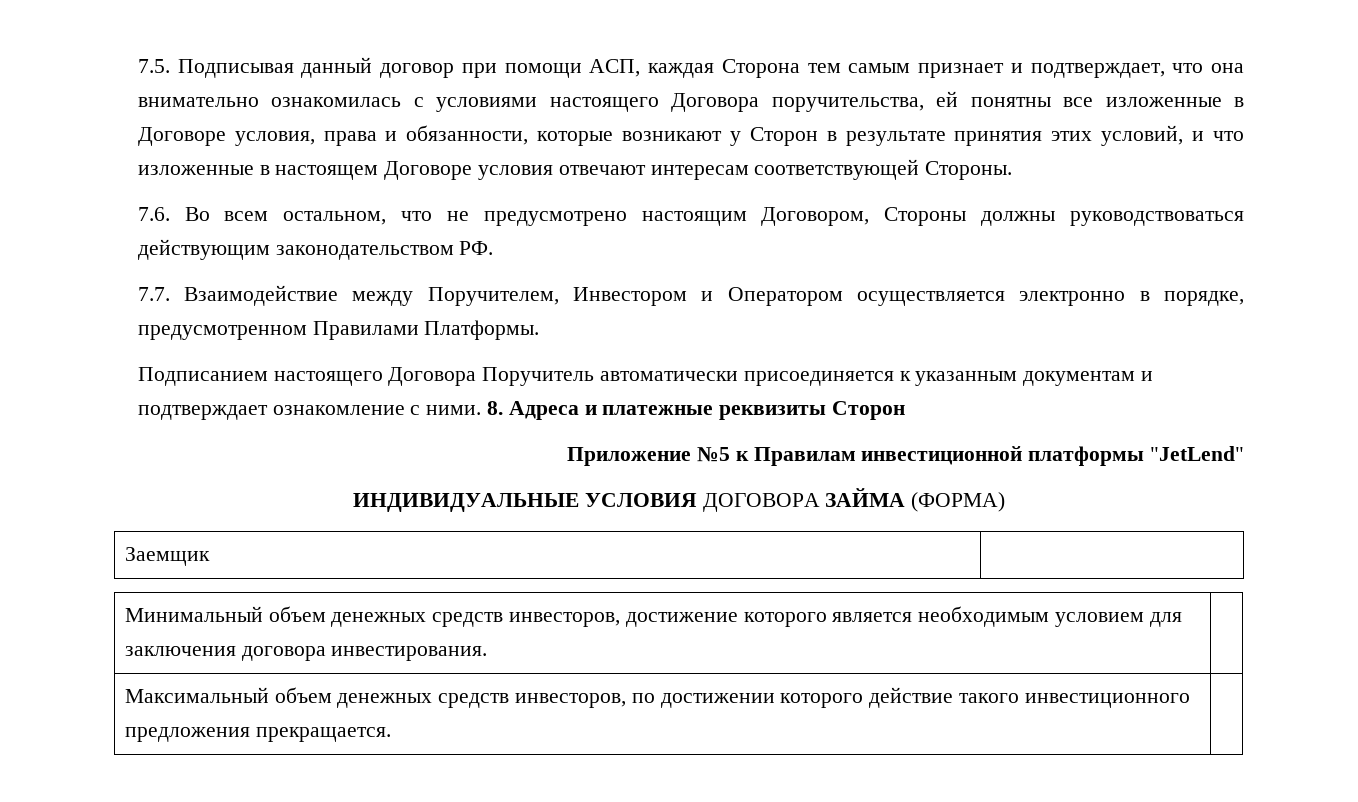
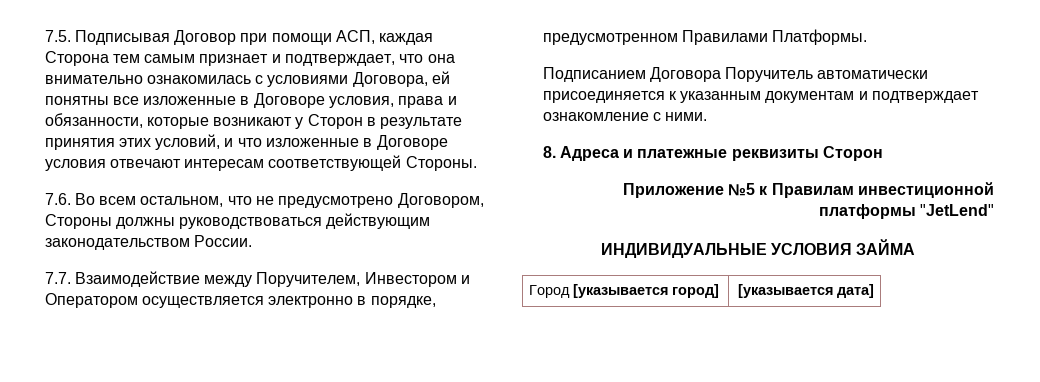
[301,57,455,78] данный договор -> [174,30,237,45] Договор
[549,93,924,112] настоящего Договора поручительства, -> [352,72,428,87] Договора,
[275,165,379,180] настоящем -> (373, 142) none
[641,211,747,226] настоящим -> (394, 202) none
[459,241,494,255] РФ. -> [193,235,252,247] России.
[273,371,383,386] настоящего -> (646, 74) none
(482, 410) none -> (708, 116) //
[702,493,820,512] ДОГОВОРА -> (852, 249) none
[911,492,1006,512] [124,547,210,566] [124,606,1182,627] [124,646,488,661] [124,687,1190,708] [124,727,391,742] (ФОРМА) // Заемщик | // Минимальный объем денежных средств инвесторов, достижение которого является необходимым условием для заключения договора инвестирования. | // Максимальный объем денежных средств инвесторов, по достижении которого действие такого инвестиционного предложения прекращается. | -> [528,284,719,298] [738,284,875,298] // Город [указывается город] | [указывается дата]

